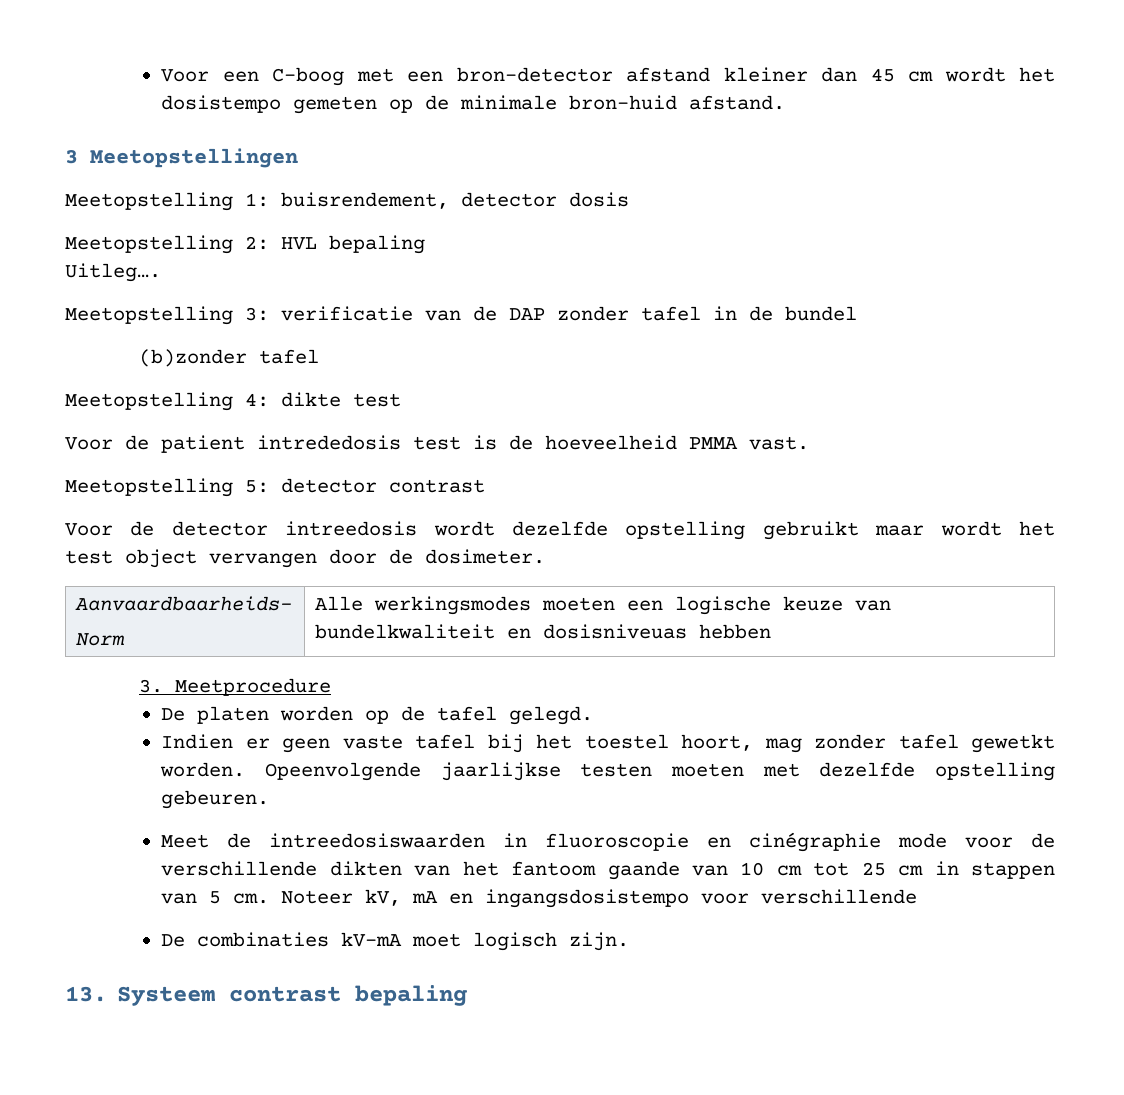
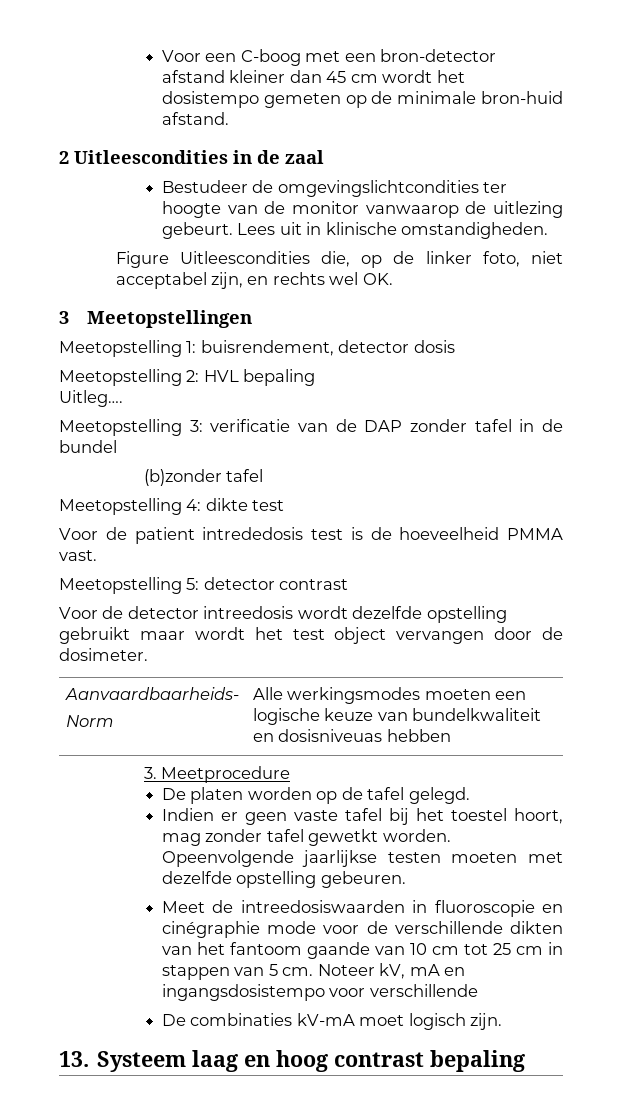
(786, 102) none -> [59,150,324,164] [161,180,508,197] [161,201,563,218] [161,222,549,239] [115,251,564,268] [115,272,393,289] // 2 Uitleescondities in de zaal // Bestudeer de omgevingslichtcondities ter hoogte van de monitor vanwaarop de uitlezing gebeurt. Lees uit in klinische omstandigheden. // Figure Uitleescondities die, op de linker foto, niet acceptabel zijn, en rechts wel OK.
(216, 996) none -> [192,1050,329,1072] laag en hoog

